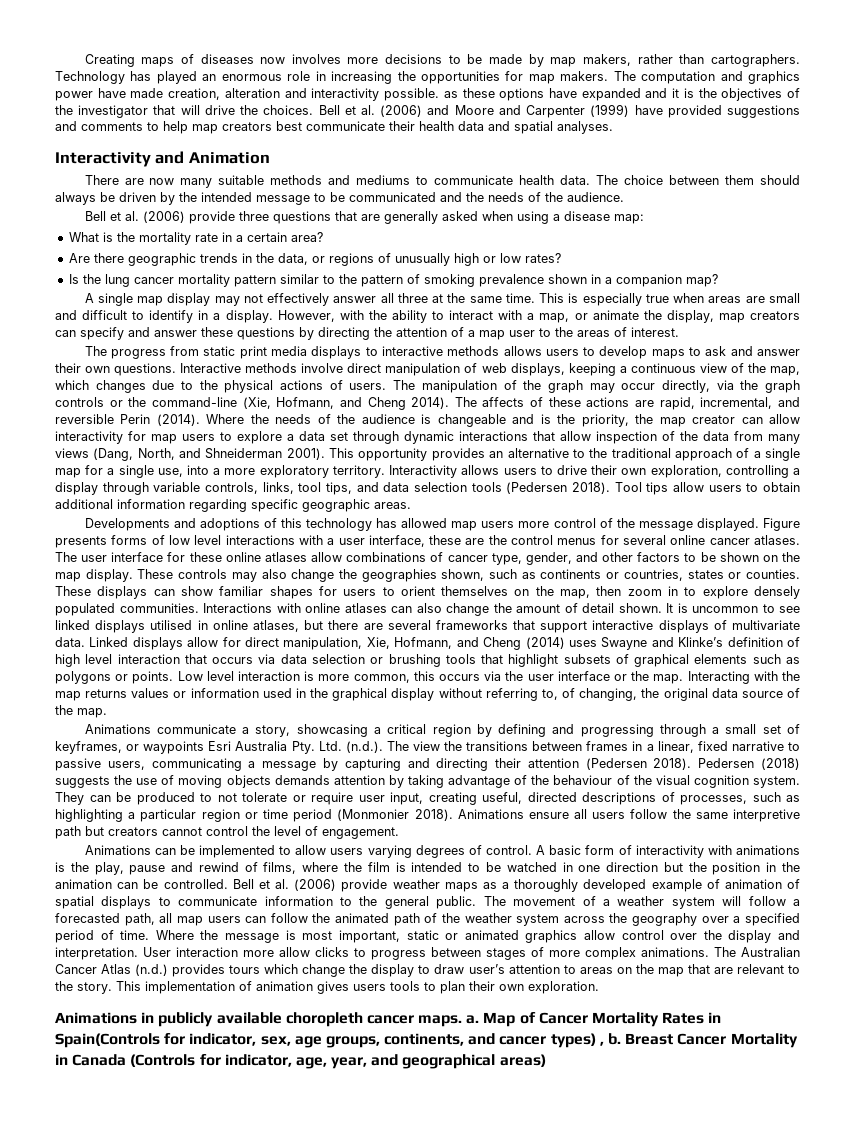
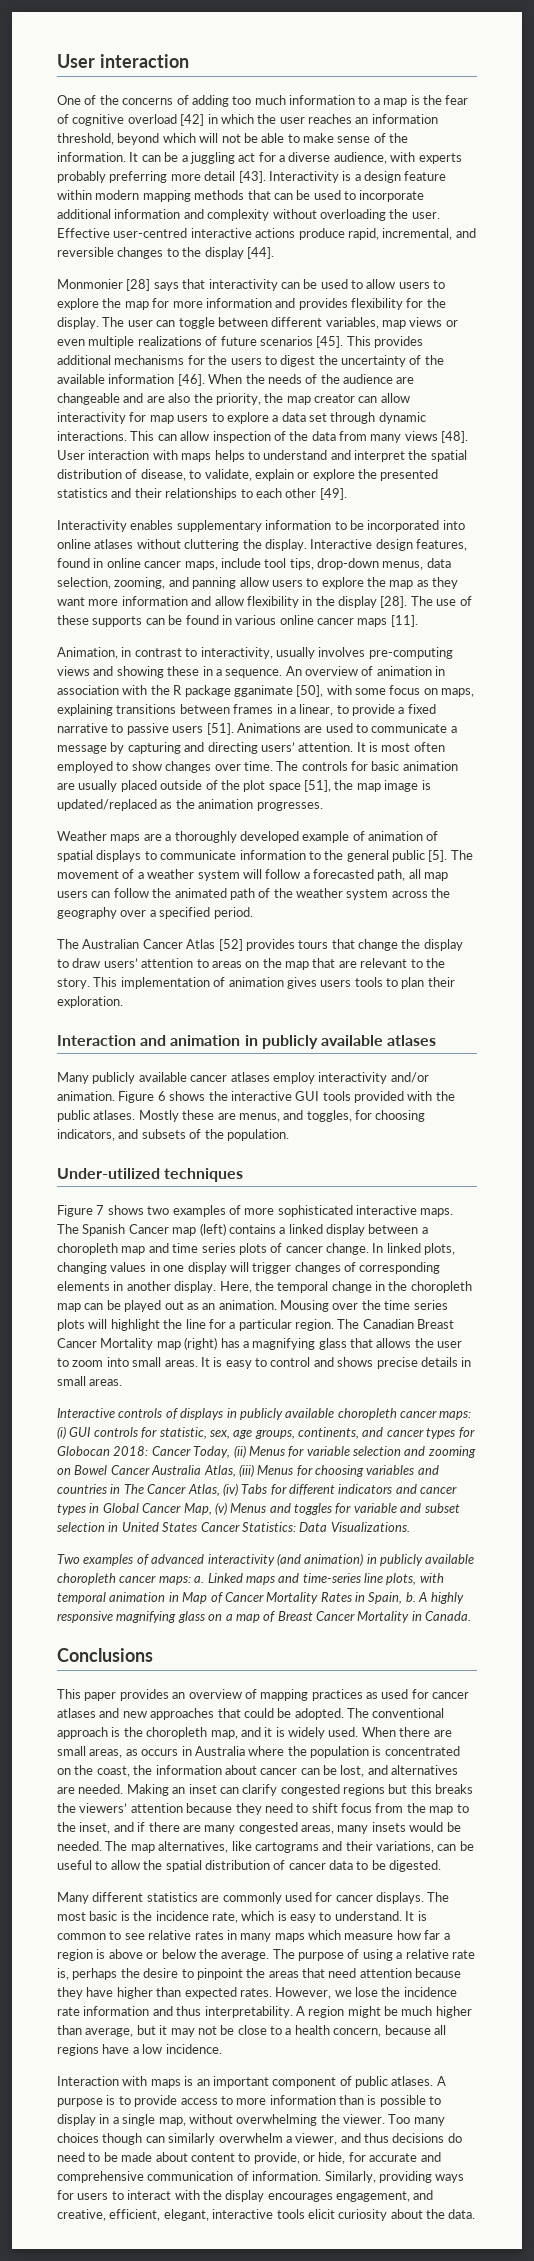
[84,54,800,67] [55,71,800,84] [55,88,800,101] [55,104,800,118] [55,121,613,134] [55,151,270,167] [84,175,800,188] [55,192,624,205] [84,211,644,224] [68,232,323,245] [68,253,561,266] [68,274,718,287] [84,293,800,306] [55,310,800,323] [55,327,679,340] [84,346,800,359] [55,363,800,376] [55,380,801,393] [55,397,800,410] [55,414,245,426] Creating maps of diseases now involves more decisions to be made by map makers, rather than cartographers. Technology has played an enormous role in increasing the opportunities for map makers. The computation and graphics power have made creation, alteration and interactivity possible. as these options have expanded and it is the objectives of the investigator that will drive the choices. Bell et al. (2006) and Moore and Carpenter (1999) have provided suggestions and comments to help map creators best communicate their health data and spatial analyses. // Interactivity and Animation // There are now many suitable methods and mediums to communicate health data. The choice between them should always be driven by the intended message to be communicated and the needs of the audience. // Bell et al. (2006) provide three questions that are generally asked when using a disease map: // What is the mortality rate in a certain area? // Are there geographic trends in the data, or regions of unusually high or low rates? // Is the lung cancer mortality pattern similar to the pattern of smoking prevalence shown in a companion map? // A single map display may not effectively answer all three at the same time. This is especially true when areas are small and difficult to identify in a display. However, with the ability to interact with a map, or animate the display, map creators can specify and answer these questions by directing the attention of a map user to the areas of interest. // The progress from static print media displays to interactive methods allows users to develop maps to ask and answer their own questions. Interactive methods involve direct manipulation of web displays, keeping a continuous view of the map, which changes due to the physical actions of users. The manipulation of the graph may occur directly, via the graph controls or the command-line (Xie, Hofmann, and Cheng 2014). The affects of these actions are rapid, incremental, and reversible Perin (2014). Where -> [57,54,189,68] [57,95,469,107] [57,114,438,126] [57,133,409,145] [57,152,462,164] [57,171,447,183] [57,190,425,202] [57,209,440,221] [57,228,476,240] [57,247,274,259] [57,279,446,291] [57,298,446,310] [57,317,458,329] [57,336,423,348] [57,355,444,367] [57,374,243,386] User interaction // One of the concerns of adding too much information to a map is the fear of cognitive overload [42] in which the user reaches an information threshold, beyond which will not be able to make sense of the information. It can be a juggling act for a diverse audience, with experts probably preferring more detail [43]. Interactivity is a design feature within modern mapping methods that can be used to incorporate additional information and complexity without overloading the user. Effective user-centred interactive actions produce rapid, incremental, and reversible changes to the display [44]. // Monmonier [28] says that interactivity can be used to allow users to explore the map for more information and provides flexibility for the display. The user can toggle between different variables, map views or even multiple realizations of future scenarios [45]. This provides additional mechanisms for the users to digest the uncertainty of the available information [46]. When
[421,414,432,424] is -> [396,377,415,384] are
[540,414,551,424] is -> [146,393,191,403] are also
[459,431,555,441] interactions that -> [57,431,177,441] interactions. This can
[93,448,801,461] [55,465,801,478] [55,482,800,495] [55,499,411,512] [84,518,800,531] [55,535,800,548] [55,552,800,565] [55,569,801,582] [55,586,800,599] [55,603,800,616] [55,620,800,633] [55,637,800,650] [55,654,801,667] [55,671,801,684] [55,688,800,701] [55,705,107,718] [84,724,800,737] [55,741,463,754] (Dang, North, and Shneiderman 2001). This opportunity provides an alternative to the traditional approach of a single map for a single use, into a more exploratory territory. Interactivity allows users to drive their own exploration, controlling a display through variable controls, links, tool tips, and data selection tools (Pedersen 2018). Tool tips allow users to obtain additional information regarding specific geographic areas. // Developments and adoptions of this technology has allowed map users more control of the message displayed. Figure presents forms of low level interactions with a user interface, these are the control menus for several online cancer atlases. The user interface for these online atlases allow combinations of cancer type, gender, and other factors to be shown on the map display. These controls may also change the geographies shown, such as continents or countries, states or counties. These displays can show familiar shapes for users to orient themselves on the map, then zoom in to explore densely populated communities. Interactions with online atlases can also change the amount of detail shown. It is uncommon to see linked displays utilised in online atlases, but there are several frameworks that support interactive displays of multivariate data. Linked displays allow for direct manipulation, Xie, Hofmann, and Cheng (2014) uses Swayne and Klinke’s definition of high level interaction that occurs via data selection or brushing tools that highlight subsets of graphical elements such as polygons or points. Low level interaction is more common, this occurs via the user interface or the map. Interacting with the map returns values or information used in the graphical display without referring to, of changing, the original data source of the map. // Animations communicate a story, showcasing a critical region by defining and progressing through a small set of keyframes, or waypoints Esri Australia Pty. Ltd. (n.d.). The view the -> [441,431,469,443] [57,450,467,462] [57,469,439,481] [57,488,347,500] [57,520,465,532] [57,539,467,551] [57,558,451,570] [57,577,459,589] [57,596,472,608] [57,615,418,627] [57,647,453,659] [57,666,446,678] [57,685,475,697] [57,704,113,716] [48]. User interaction with maps helps to understand and interpret the spatial distribution of disease, to validate, explain or explore the presented statistics and their relationships to each other [49]. // Interactivity enables supplementary information to be incorporated into online atlases without cluttering the display. Interactive design features, found in online cancer maps, include tool tips, drop-down menus, data selection, zooming, and panning allow users to explore the map as they want more information and allow flexibility in the display [28]. The use of these supports can be found in various online cancer maps [11]. // Animation, in contrast to interactivity, usually involves pre-computing views and showing these in a sequence. An overview of animation in association with the R package gganimate [50], with some focus on maps, explaining
(694, 747) none -> [336,704,405,716] to provide a
[107,758,242,771] users, communicating -> [172,723,448,735] users [51]. Animations are used to communicate
[495,758,801,770] [55,775,800,788] [55,792,800,805] [55,809,800,822] [55,826,399,839] [84,845,800,858] [55,862,800,875] [55,879,497,892] their attention (Pedersen 2018). Pedersen (2018) suggests the use of moving objects demands attention by taking advantage of the behaviour of the visual cognition system. They can be produced to not tolerate or require user input, creating useful, directed descriptions of processes, such as highlighting a particular region or time period (Monmonier 2018). Animations ensure all users follow the same interpretive path but creators cannot control the level of engagement. // Animations can be implemented to allow users varying degrees of control. A basic form of interactivity with animations is the play, pause and rewind of films, where the film is intended to be watched in one direction but the position in the animation can be controlled. Bell et al. (2006) provide weather maps as -> [260,742,445,752] [57,761,458,773] [57,780,431,792] [57,799,323,811] [57,831,162,843] users’ attention. It is most often employed to show changes over time. The controls for basic animation are usually placed outside of the plot space [51], the map image is updated/replaced as the animation progresses. // Weather maps are
[436,896,477,909] public. -> [392,850,448,862] public [5].
[55,930,800,943] [55,947,709,960] period of time. Where the message is most important, static or animated graphics allow control over the display and interpretation. User interaction more allow clicks to progress between stages of more complex animations. -> [213,907,253,919] period. //
[135,964,169,976] (n.d.) -> [218,939,243,951] [52]
[264,964,299,974] which -> [331,939,355,949] that
[468,964,505,974] user’s -> [103,958,138,968] users’
[499,984,524,991] own -> (455, 982) none
[55,1012,480,1027] Animations in publicly available choropleth cancer maps. a. -> [57,1035,437,1049] [57,1072,429,1084] [57,1091,455,1103] [57,1110,426,1122] [57,1129,289,1141] [57,1168,244,1182] [57,1205,454,1217] [57,1223,428,1236] [57,1243,456,1255] [57,1262,441,1274] [57,1281,472,1293] [57,1300,448,1312] [57,1319,455,1331] [57,1337,463,1350] [57,1357,472,1369] [57,1376,123,1386] [57,1408,472,1420] [57,1426,475,1439] [57,1445,476,1458] [57,1464,439,1477] [57,1483,458,1496] [57,1502,460,1515] [57,1522,410,1532] [57,1553,475,1566] [57,1573,444,1585] [57,1592,179,1604] Interaction and animation in publicly available atlases // Many publicly available cancer atlases employ interactivity and/or animation. Figure 6 shows the interactive GUI tools provided with the public atlases. Mostly these are menus, and toggles, for choosing indicators, and subsets of the population. // Under-utilized techniques // Figure 7 shows two examples of more sophisticated interactive maps. The Spanish Cancer map (left) contains a linked display between a choropleth map and time series plots of cancer change. In linked plots, changing values in one display will trigger changes of corresponding elements in another display. Here, the temporal change in the choropleth map can be played out as an animation. Mousing over the time series plots will highlight the line for a particular region. The Canadian Breast Cancer Mortality map (right) has a magnifying glass that allows the user to zoom into small areas. It is easy to control and shows precise details in small areas. // Interactive controls of displays in publicly available choropleth cancer maps: (i) GUI controls for statistic, sex, age groups, continents, and cancer types for Globocan 2018: Cancer Today, (ii) Menus for variable selection and zooming on Bowel Cancer Australia Atlas, (iii) Menus for choosing variables and countries in The Cancer Atlas, (iv) Tabs for different indicators and cancer types in Global Cancer Map, (v) Menus and toggles for variable and subset selection in United States Cancer Statistics: Data Visualizations. // Two examples of advanced interactivity (and animation) in publicly available choropleth cancer maps: a. Linked maps and time-series line plots, with temporal animation in
[55,1033,798,1048] [55,1054,546,1069] Spain(Controls for indicator, sex, age groups, continents, and cancer types) , b. Breast Cancer Mortality in Canada (Controls for indicator, age, year, and geographical areas) -> [368,1592,464,1604] [57,1611,472,1623] [57,1648,153,1662] [57,1689,470,1701] [57,1708,445,1720] [57,1727,452,1739] [57,1746,460,1758] [57,1765,459,1777] [57,1784,474,1796] [57,1803,469,1815] [57,1822,461,1834] [57,1841,474,1853] [57,1860,442,1872] [57,1892,450,1904] [57,1911,427,1923] [57,1930,450,1942] [57,1949,475,1961] [57,1968,462,1980] [57,1987,457,1999] [57,2006,472,2018] [57,2025,446,2037] [57,2044,222,2056] [57,2076,446,2088] [57,2095,442,2107] [57,2114,445,2126] [57,2133,462,2145] [57,2152,441,2164] [57,2171,465,2183] [57,2190,434,2202] [57,2209,476,2221] Spain, b. A highly responsive magnifying glass on a map of Breast Cancer Mortality in Canada. // Conclusions // This paper provides an overview of mapping practices as used for cancer atlases and new approaches that could be adopted. The conventional approach is the choropleth map, and it is widely used. When there are small areas, as occurs in Australia where the population is concentrated on the coast, the information about cancer can be lost, and alternatives are needed. Making an inset can clarify congested regions but this breaks the viewers’ attention because they need to shift focus from the map to the inset, and if there are many congested areas, many insets would be needed. The map alternatives, like cartograms and their variations, can be useful to allow the spatial distribution of cancer data to be digested. // Many different statistics are commonly used for cancer displays. The most basic is the incidence rate, which is easy to understand. It is common to see relative rates in many maps which measure how far a region is above or below the average. The purpose of using a relative rate is, perhaps the desire to pinpoint the areas that need attention because they have higher than expected rates. However, we lose the incidence rate information and thus interpretability. A region might be much higher than average, but it may not be close to a health concern, because all regions have a low incidence. // Interaction with maps is an important component of public atlases. A purpose is to provide access to more information than is possible to display in a single map, without overwhelming the viewer. Too many choices though can similarly overwhelm a viewer, and thus decisions do need to be made about content to provide, or hide, for accurate and comprehensive communication of information. Similarly, providing ways for users to interact with the display encourages engagement, and creative, efficient, elegant, interactive tools elicit curiosity about the data.

